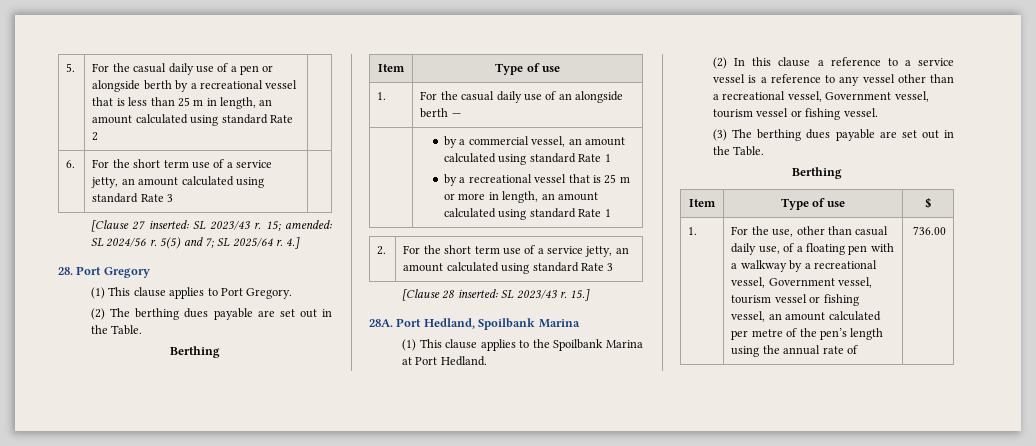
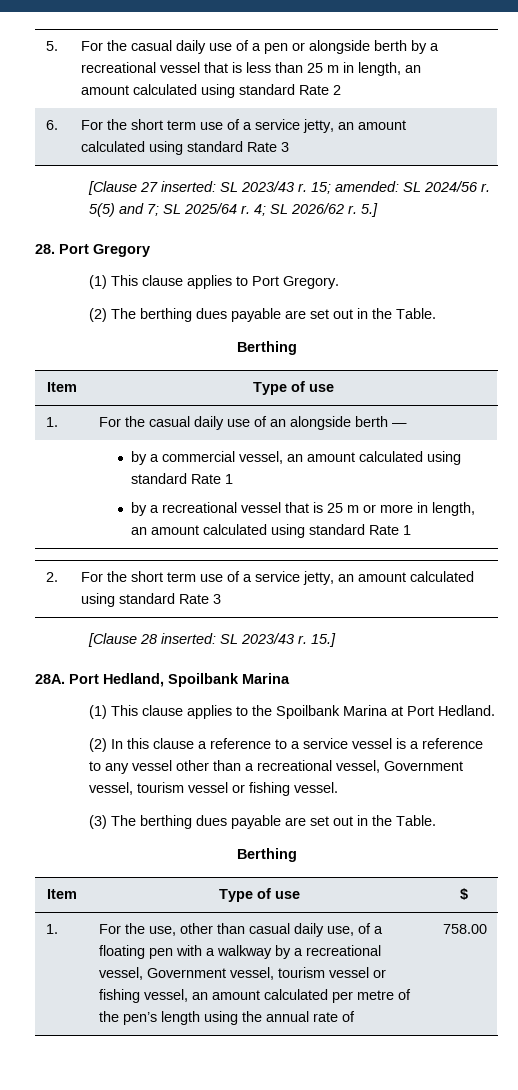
[286,237,301,249] 4.] -> [254,203,379,217] 4; SL 2026/62 r. 5.]
[912,226,946,235] 736.00 -> [442,924,487,934] 758.00

